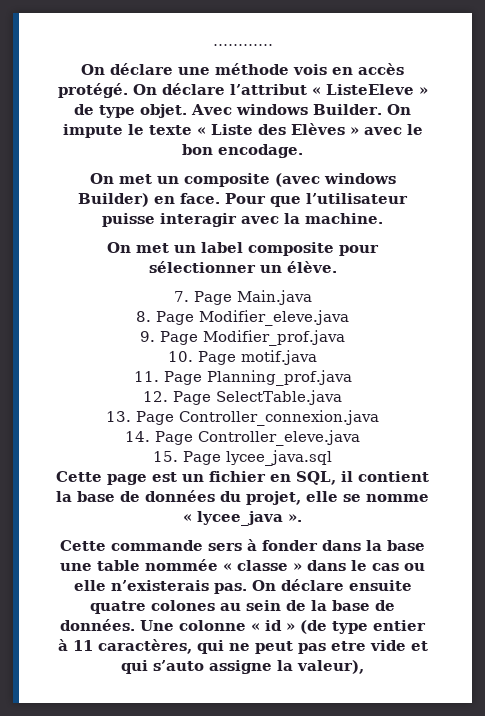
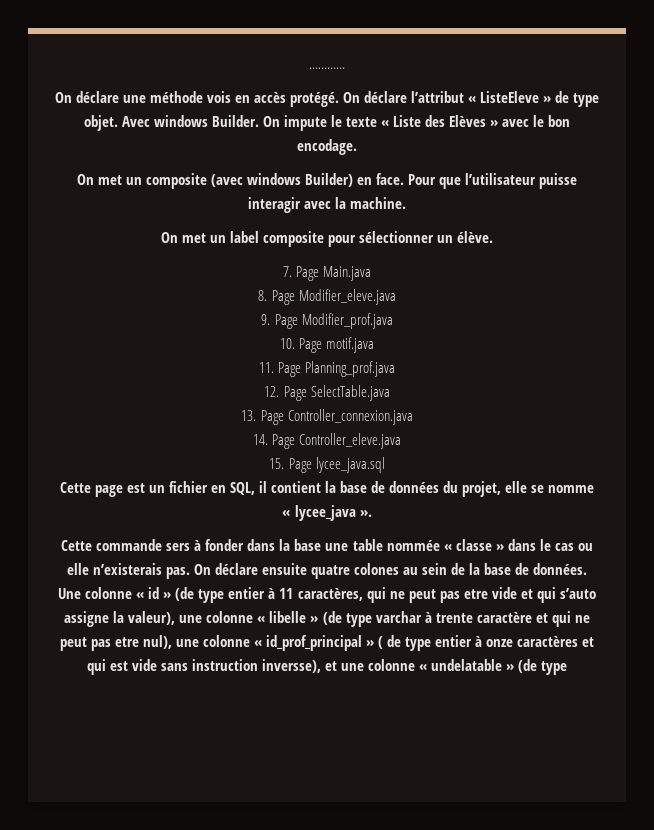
(364, 667) none -> [179,611,590,627] [59,635,595,651] [86,659,568,675] une colonne « libelle » (de type varchar à trente caractère et qui ne peut pas etre nul), une colonne « id_prof_principal » ( de type entier à onze caractères et qui est vide sans instruction inversse), et une colonne « undelatable » (de type

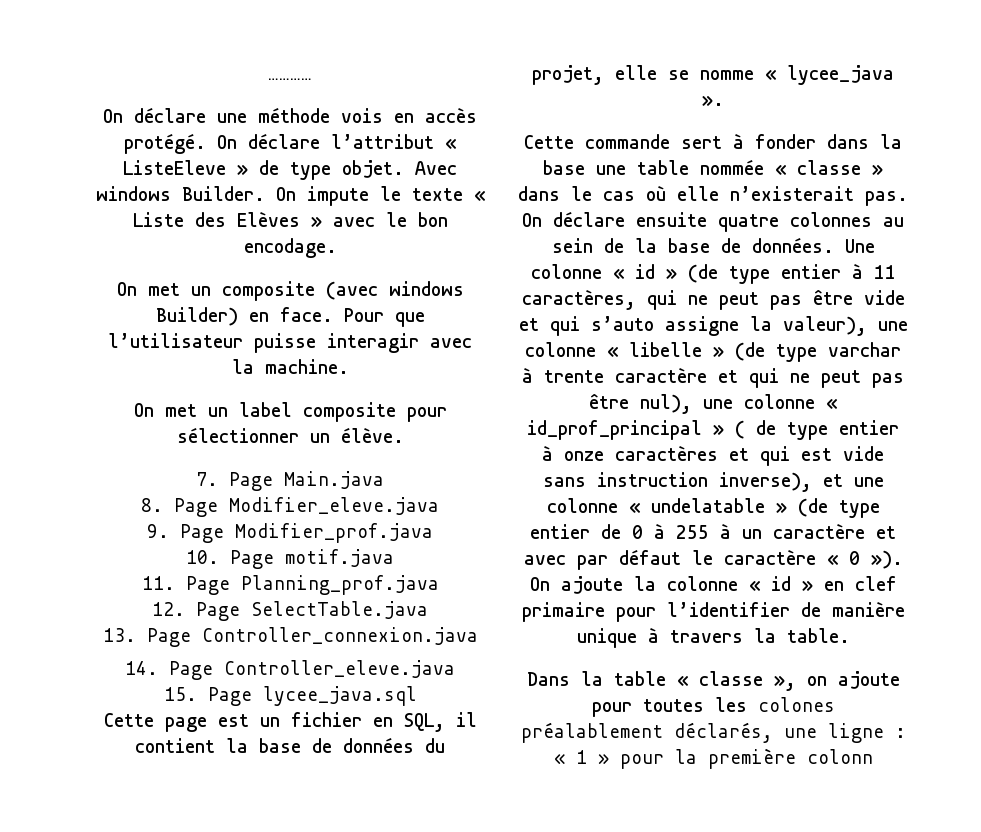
[166,543,191,551] sers -> [681,136,722,149] sert
[577,543,593,551] [66,563,162,575] ou elle n’existerais -> [646,185,854,201] où elle n’existerait
[354,563,399,575] colones -> [790,212,872,227] colonnes
[463,589,488,599] etre -> [812,290,853,305] être
[114,637,139,647] etre -> [589,394,629,409] être
[261,659,321,673] inversse), -> [718,472,812,492] inverse),
(568, 668) none -> [530,523,896,539] [523,549,903,570] [529,576,897,594] [521,601,905,622] [576,627,850,648] [526,671,900,691] [591,697,835,717] [520,722,906,743] [553,748,873,769] entier de 0 à 255 à un caractère et avec par défaut le caractère « 0 »). On ajoute la colonne « id » en clef primaire pour l’identifier de manière unique à travers la table. // Dans la table « classe », on ajoute pour toutes les colones préalablement déclarés, une ligne : « 1 » pour la première colonn

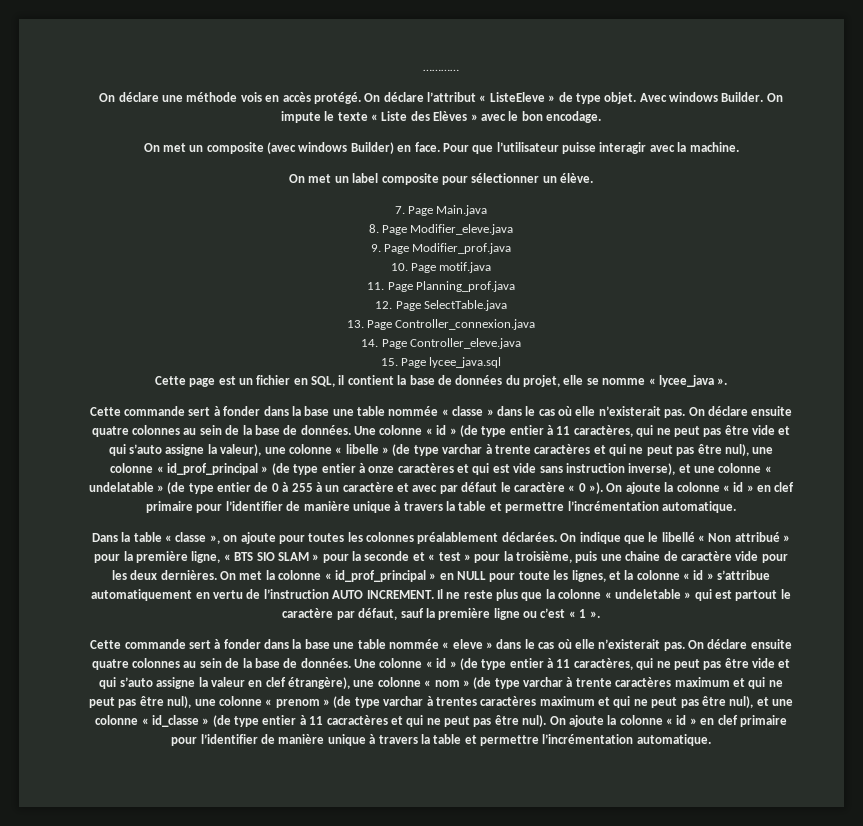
[615,367,707,383] caractère -> [534,444,591,454] caractères
[735,420,776,439] ( de -> [271,463,290,475] (de
[786,628,850,643] table. -> [458,501,736,513] table et permettre l’incrémentation automatique.
[757,697,835,712] [520,722,906,743] [553,748,873,769] colones préalablement déclarés, une ligne : « 1 » pour la première colonn -> [366,532,791,544] [94,551,788,563] [111,570,771,582] [91,589,791,601] [282,608,600,620] [90,639,792,651] [91,658,791,670] [99,677,783,689] [89,696,793,708] [95,715,787,727] [171,734,711,746] colonnes préalablement déclarées. On indique que le libellé « Non attribué » pour la première ligne, « BTS SIO SLAM » pour la seconde et « test » pour la troisième, puis une chaine de caractère vide pour les deux dernières. On met la colonne « id_prof_principal » en NULL pour toute les lignes, et la colonne « id » s’attribue automatiquement en vertu de l’instruction AUTO INCREMENT. Il ne reste plus que la colonne « undeletable » qui est partout le caractère par défaut, sauf la première ligne ou c’est « 1 ». // Cette commande sert à fonder dans la base une table nommée « eleve » dans le cas où elle n’existerait pas. On déclare ensuite quatre colonnes au sein de la base de données. Une colonne « id » (de type entier à 11 caractères, qui ne peut pas être vide et qui s’auto assigne la valeur en clef étrangère), une colonne « nom » (de type varchar à trente caractères maximum et qui ne peut pas être nul), une colonne « prenom » (de type varchar à trentes caractères maximum et qui ne peut pas être nul), et une colonne « id_classe » (de type entier à 11 cacractères et qui ne peut pas être nul). On ajoute la colonne « id » en clef primaire pour l’identifier de manière unique à travers la table et permettre l’incrémentation automatique.

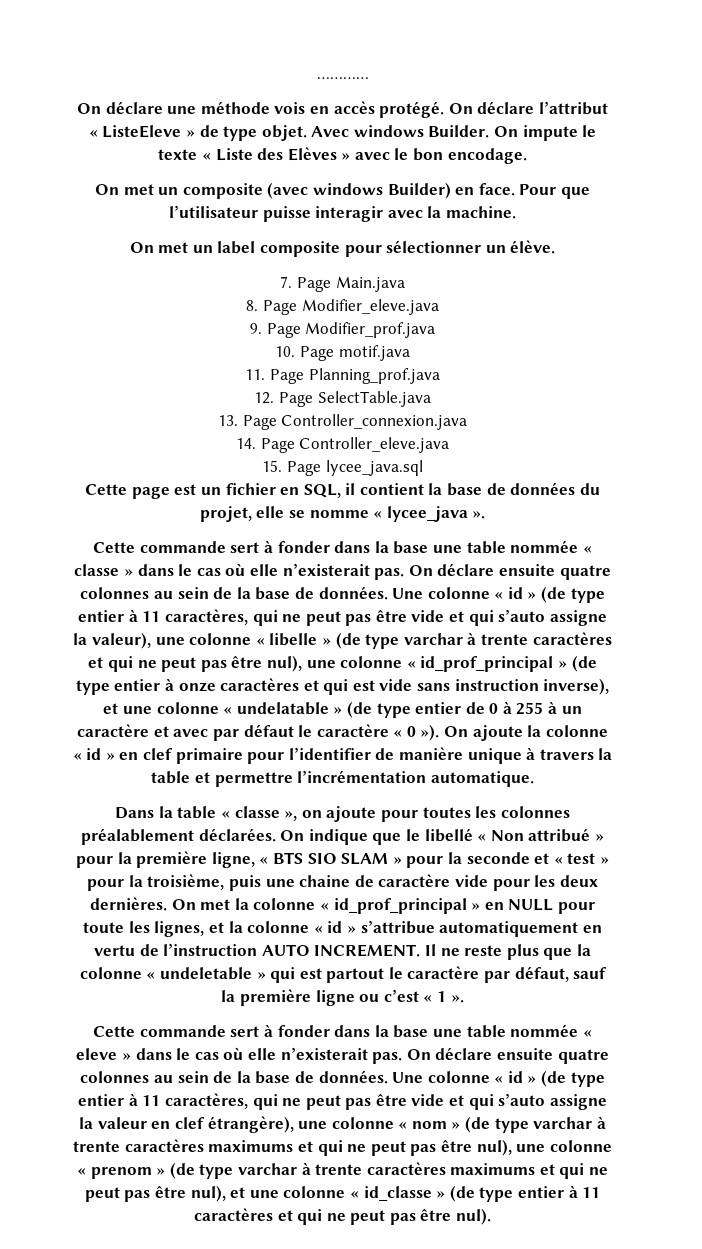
[674,677,730,687] maximum -> [208,1140,294,1152] maximums
[435,696,595,706] trentes caractères maximum -> [315,1162,536,1175] trente caractères maximums
[326,715,388,725] cacractères -> [193,1208,273,1221] caractères
[549,715,787,727] [171,734,711,746] On ajoute la colonne « id » en clef primaire pour l’identifier de manière unique à travers la table et permettre l’incrémentation automatique. -> (492, 1216) none

